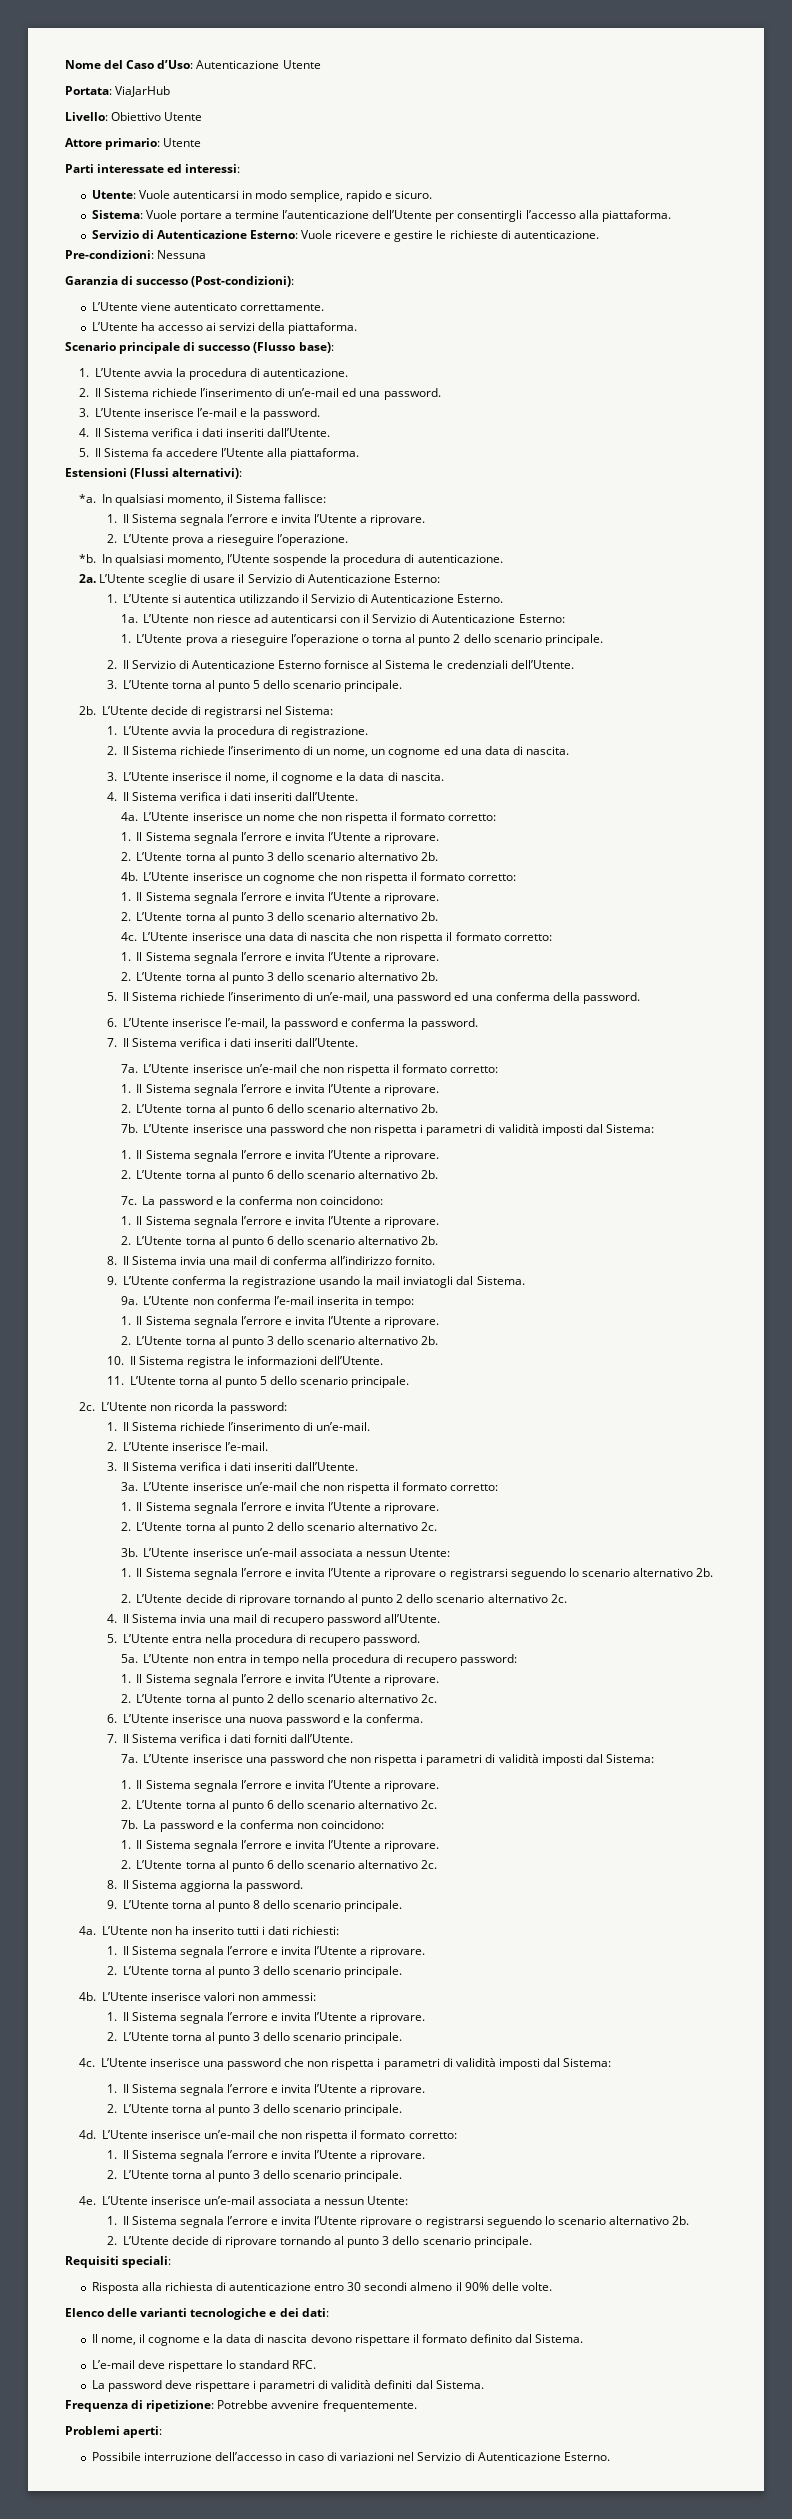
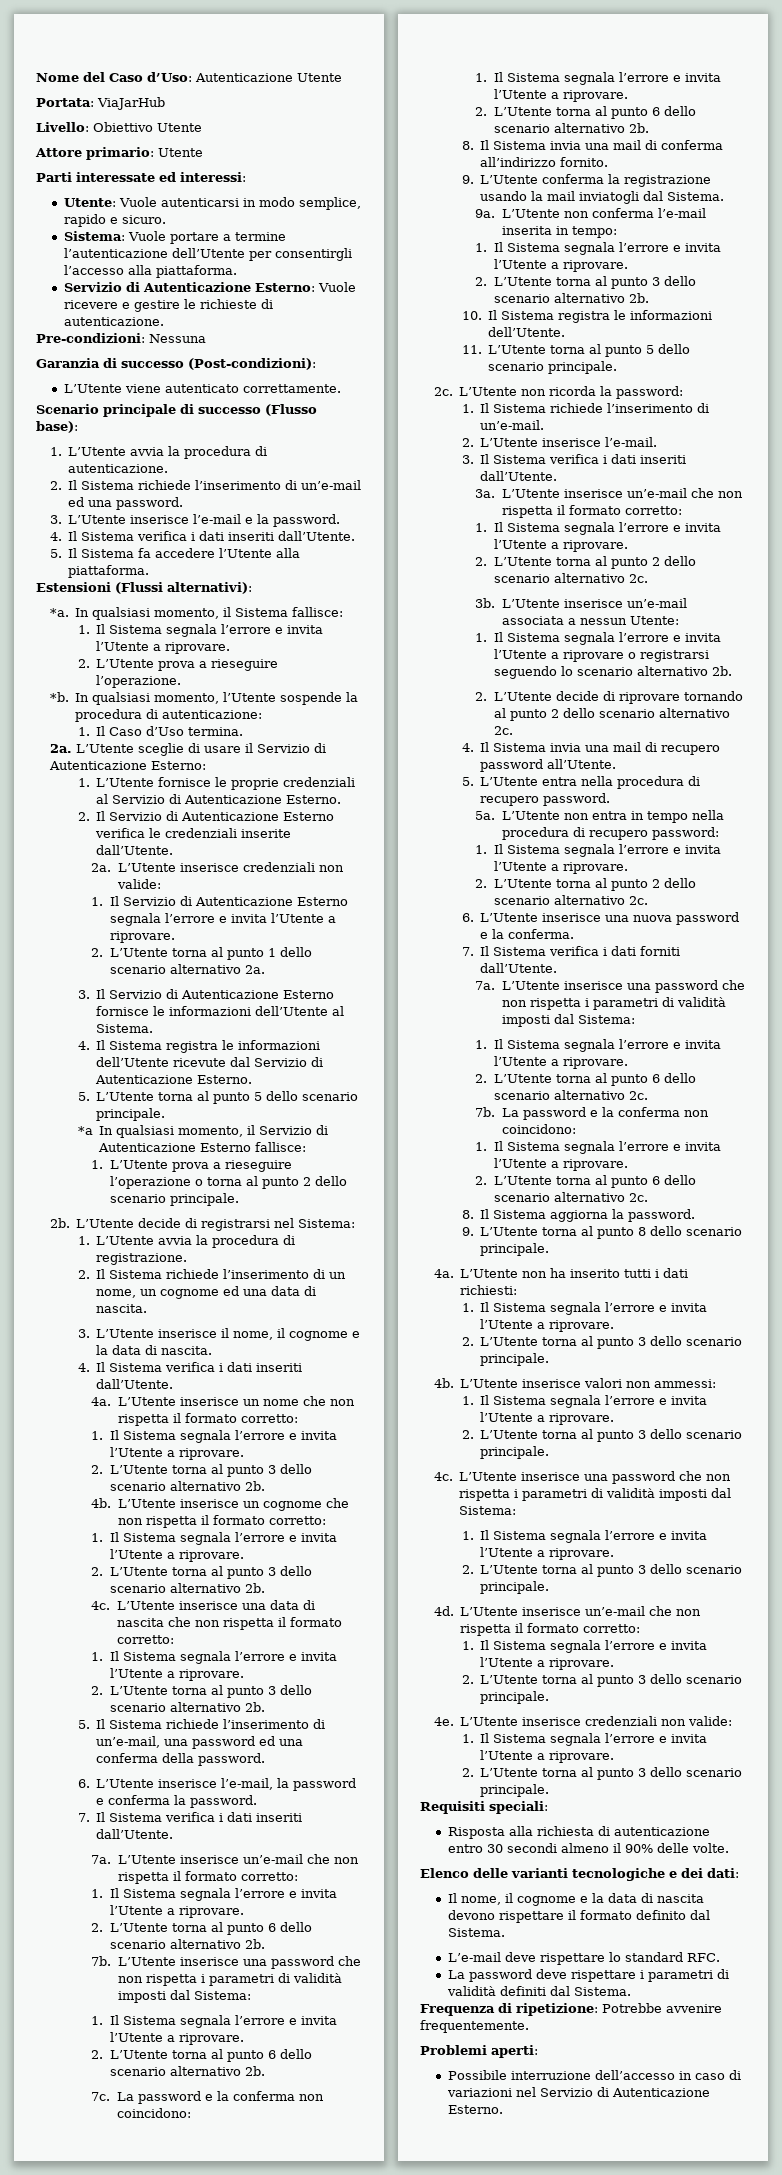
[91,322,358,334] // L’Utente ha accesso ai servizi della piattaforma. -> (341, 388) none
[417,554,503,563] autenticazione. -> [162,710,263,719] [77,726,243,736] autenticazione: // 1. Il Caso d’Uso termina.
[171,594,504,603] [120,614,565,623] si autentica utilizzando il Servizio di Autenticazione Esterno. // 1a. L’Utente non riesce ad autenticarsi con il Servizio di Autenticazione Esterno: -> [157,777,355,790] [95,794,341,804] [77,811,334,821] [94,828,291,838] [95,845,173,855] [91,862,344,872] [116,879,161,889] [91,896,348,906] [109,913,336,926] [109,931,175,943] [91,947,312,960] [109,964,265,974] [77,989,334,999] [95,1006,344,1016] [95,1024,153,1033] [77,1040,320,1053] [95,1057,323,1067] [94,1075,252,1084] [77,1091,358,1104] [95,1108,165,1121] [77,1125,328,1138] [97,1142,306,1152] fornisce le proprie credenziali al Servizio di Autenticazione Esterno. // 2. Il Servizio di Autenticazione Esterno verifica le credenziali inserite dall’Utente. // 2a. L’Utente inserisce credenziali non valide: // 1. Il Servizio di Autenticazione Esterno segnala l’errore e invita l’Utente a riprovare. // 2. L’Utente torna al punto 1 dello scenario alternativo 2a. // 3. Il Servizio di Autenticazione Esterno fornisce le informazioni dell’Utente al Sistema. // 4. Il Sistema registra le informazioni dell’Utente ricevute dal Servizio di Autenticazione Esterno. // 5. L’Utente torna al punto 5 dello scenario principale. // *a In qualsiasi momento, il Servizio di Autenticazione Esterno fallisce:
[106,660,574,669] [106,680,403,692] // 2. Il Servizio di Autenticazione Esterno fornisce al Sistema le credenziali dell’Utente. // 3. L’Utente torna al punto 5 dello scenario principale. -> (239, 1199) none
[203,2196,409,2205] [106,2216,690,2228] [106,2236,331,2248] un’e-mail associata a nessun Utente: // 1. Il Sistema segnala l’errore e invita l’Utente riprovare o registrarsi seguendo lo scenario alternativo 2b. // 2. L’Utente decide di riprovare tornando -> [585,1716,733,1726] [461,1733,707,1746] [479,1750,614,1763] [461,1768,577,1777] credenziali non valide: // 1. Il Sistema segnala l’errore e invita l’Utente a riprovare. // 2. L’Utente torna

